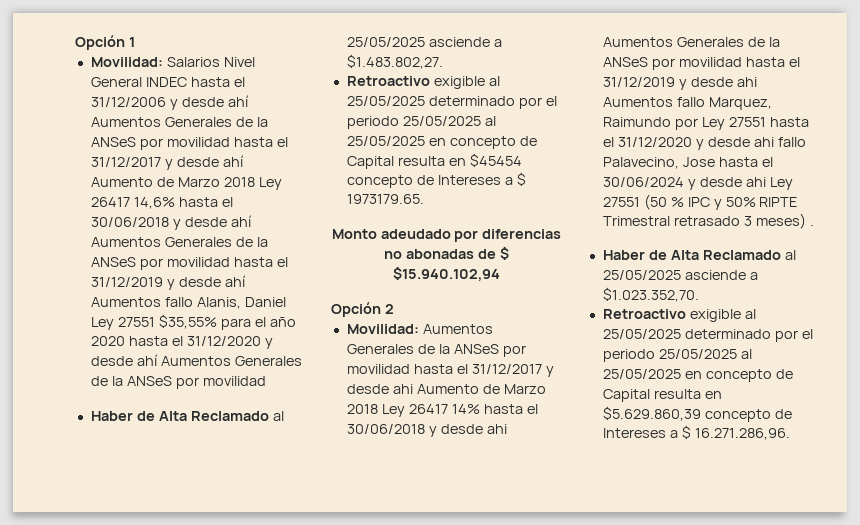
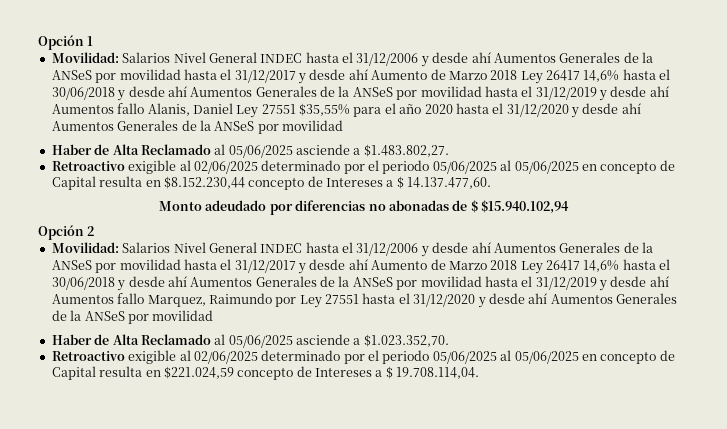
[346,37,425,47] 25/05/2025 -> [228,145,293,158] 05/06/2025
[346,96,557,109] [346,116,496,129] [346,136,537,149] [346,153,522,169] [346,172,526,188] [346,194,424,204] 25/05/2025 determinado por el periodo 25/05/2025 al 25/05/2025 en concepto de Capital resulta en $45454 concepto de Intereses a $ 1973179.65. -> [193,160,675,174] [51,176,492,190] 02/06/2025 determinado por el periodo 05/06/2025 al 05/06/2025 en concepto de Capital resulta en $8.152.230,44 concepto de Intereses a $ 14.137.477,60.
(419, 329) none -> [122,242,491,257] Salarios Nivel General INDEC hasta el 31/12/2006 y desde ahí
[392,384,546,394] [346,404,538,417] [346,424,507,437] ahi Aumento de Marzo 2018 Ley 26417 14% hasta el 30/06/2018 y desde ahi -> [348,259,671,274] [51,276,187,291] ahí Aumento de Marzo 2018 Ley 26417 14,6% hasta el 30/06/2018 y desde ahí
[736,77,757,87] ahi -> [649,276,669,287] ahí
[753,137,806,147] [602,157,773,169] [602,177,793,190] [602,194,798,210] [602,213,814,229] [602,250,796,260] [602,270,681,280] ahi fallo Palavecino, Jose hasta el 30/06/2024 y desde ahi Ley 27551 (50 % IPC y 50% RIPTE Trimestral retrasado 3 meses) . // Haber de Alta Reclamado al 25/05/2025 -> [528,293,677,304] [51,310,214,324] [51,334,293,348] ahí Aumentos Generales de la ANSeS por movilidad // Haber de Alta Reclamado al 05/06/2025
[602,329,813,342] [602,349,752,362] [602,369,793,382] [602,389,722,402] [602,406,792,422] [602,425,790,440] 25/05/2025 determinado por el periodo 25/05/2025 al 25/05/2025 en concepto de Capital resulta en $5.629.860,39 concepto de Intereses a $ 16.271.286,96. -> [193,350,675,364] [51,366,480,380] 02/06/2025 determinado por el periodo 05/06/2025 al 05/06/2025 en concepto de Capital resulta en $221.024,59 concepto de Intereses a $ 19.708.114,04.

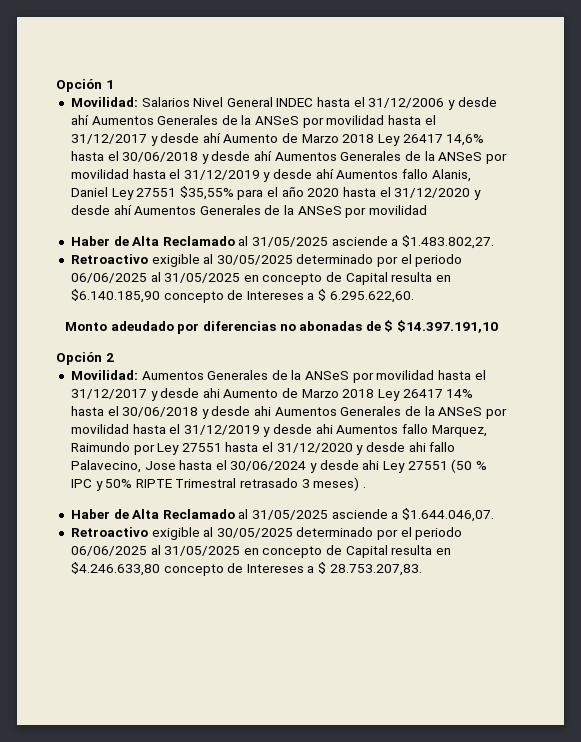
[228,145,293,158] 05/06/2025 -> [252,237,329,247] 31/05/2025
[193,160,675,174] [51,176,492,190] 02/06/2025 determinado por el periodo 05/06/2025 al 05/06/2025 en concepto de Capital resulta en $8.152.230,44 concepto de Intereses a $ 14.137.477,60. -> [216,254,463,267] [70,272,452,285] [70,289,414,303] 30/05/2025 determinado por el periodo 06/06/2025 al 31/05/2025 en concepto de Capital resulta en $6.140.185,90 concepto de Intereses a $ 6.295.622,60.
[481,200,569,214] $15.940.102,94 -> [397,320,499,333] $14.397.191,10
[122,242,491,257] Salarios Nivel General INDEC hasta el 31/12/2006 y desde ahí -> (138, 375) none
[348,259,671,274] [51,276,187,291] ahí Aumento de Marzo 2018 Ley 26417 14,6% hasta el 30/06/2018 y desde ahí -> [202,388,474,401] [70,406,272,419] ahi Aumento de Marzo 2018 Ley 26417 14% hasta el 30/06/2018 y desde ahi
[649,276,669,287] ahí -> [315,424,333,434] ahi
[528,293,677,304] [51,310,214,324] [51,334,449,348] [51,350,675,364] [51,366,480,380] ahí Aumentos Generales de la ANSeS por movilidad // Haber de Alta Reclamado al 05/06/2025 asciende a $1.023.352,70. // Retroactivo exigible al 02/06/2025 determinado por el periodo 05/06/2025 al 05/06/2025 en concepto de Capital resulta en $221.024,59 concepto de Intereses a $ 19.708.114,04. -> [408,442,456,452] [70,459,487,473] [70,477,367,491] [70,508,495,522] [70,527,463,540] [70,545,452,558] [70,562,422,576] ahi fallo Palavecino, Jose hasta el 30/06/2024 y desde ahi Ley 27551 (50 % IPC y 50% RIPTE Trimestral retrasado 3 meses) . // Haber de Alta Reclamado al 31/05/2025 asciende a $1.644.046,07. // Retroactivo exigible al 30/05/2025 determinado por el periodo 06/06/2025 al 31/05/2025 en concepto de Capital resulta en $4.246.633,80 concepto de Intereses a $ 28.753.207,83.

